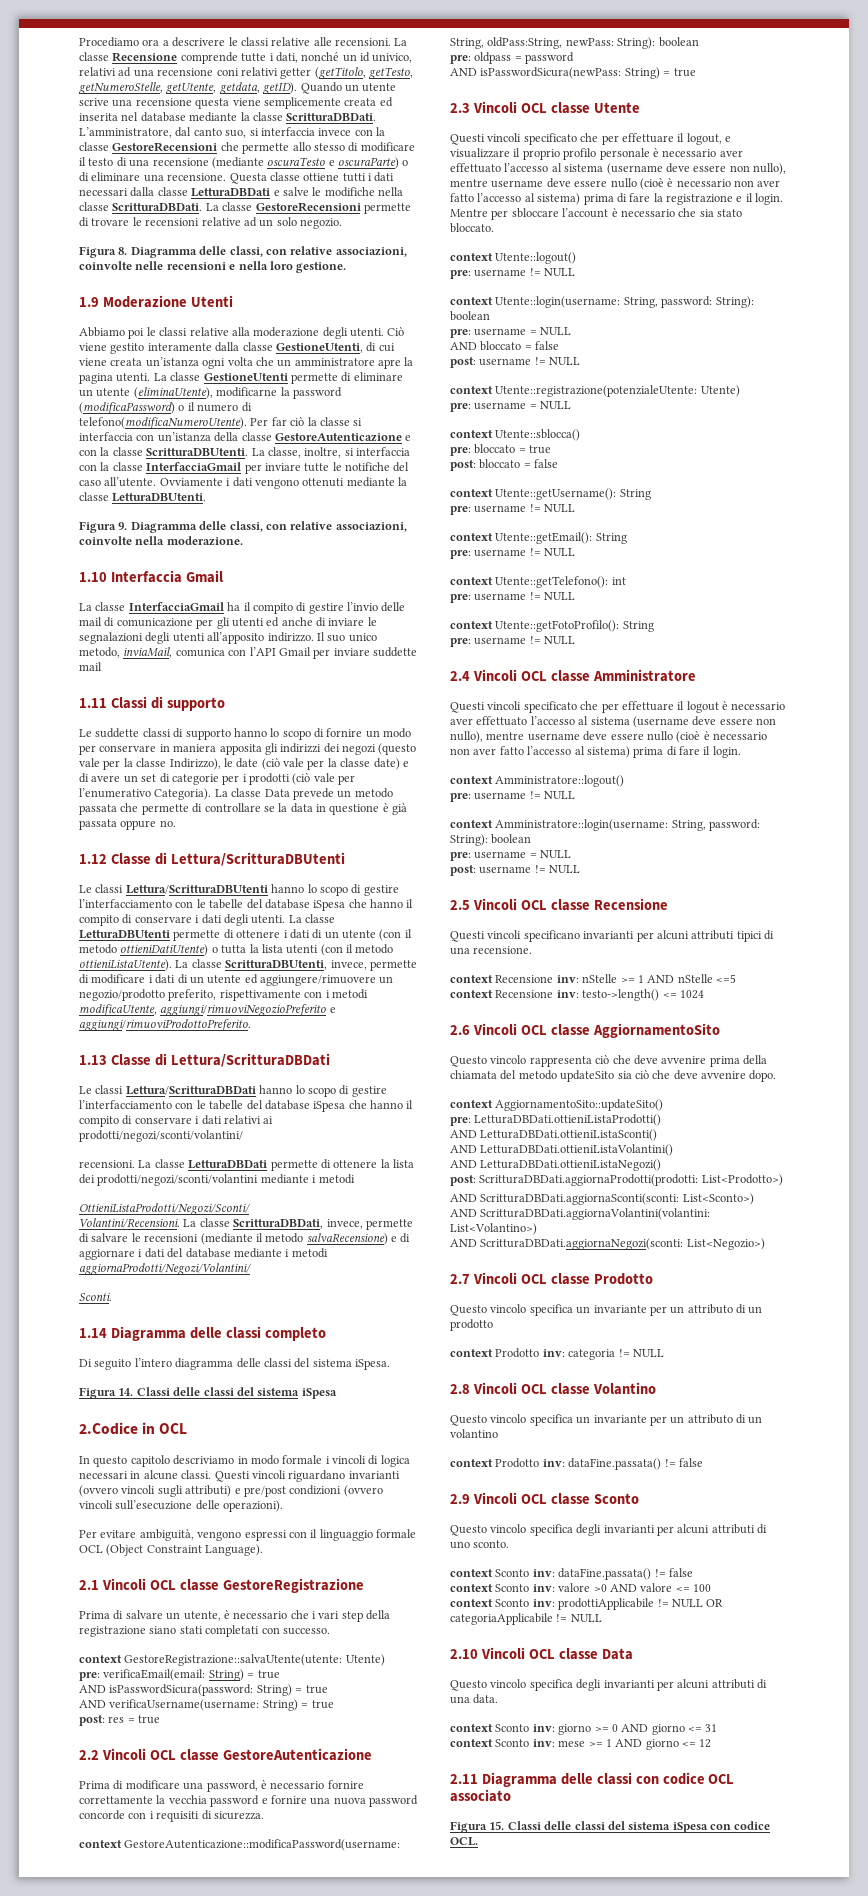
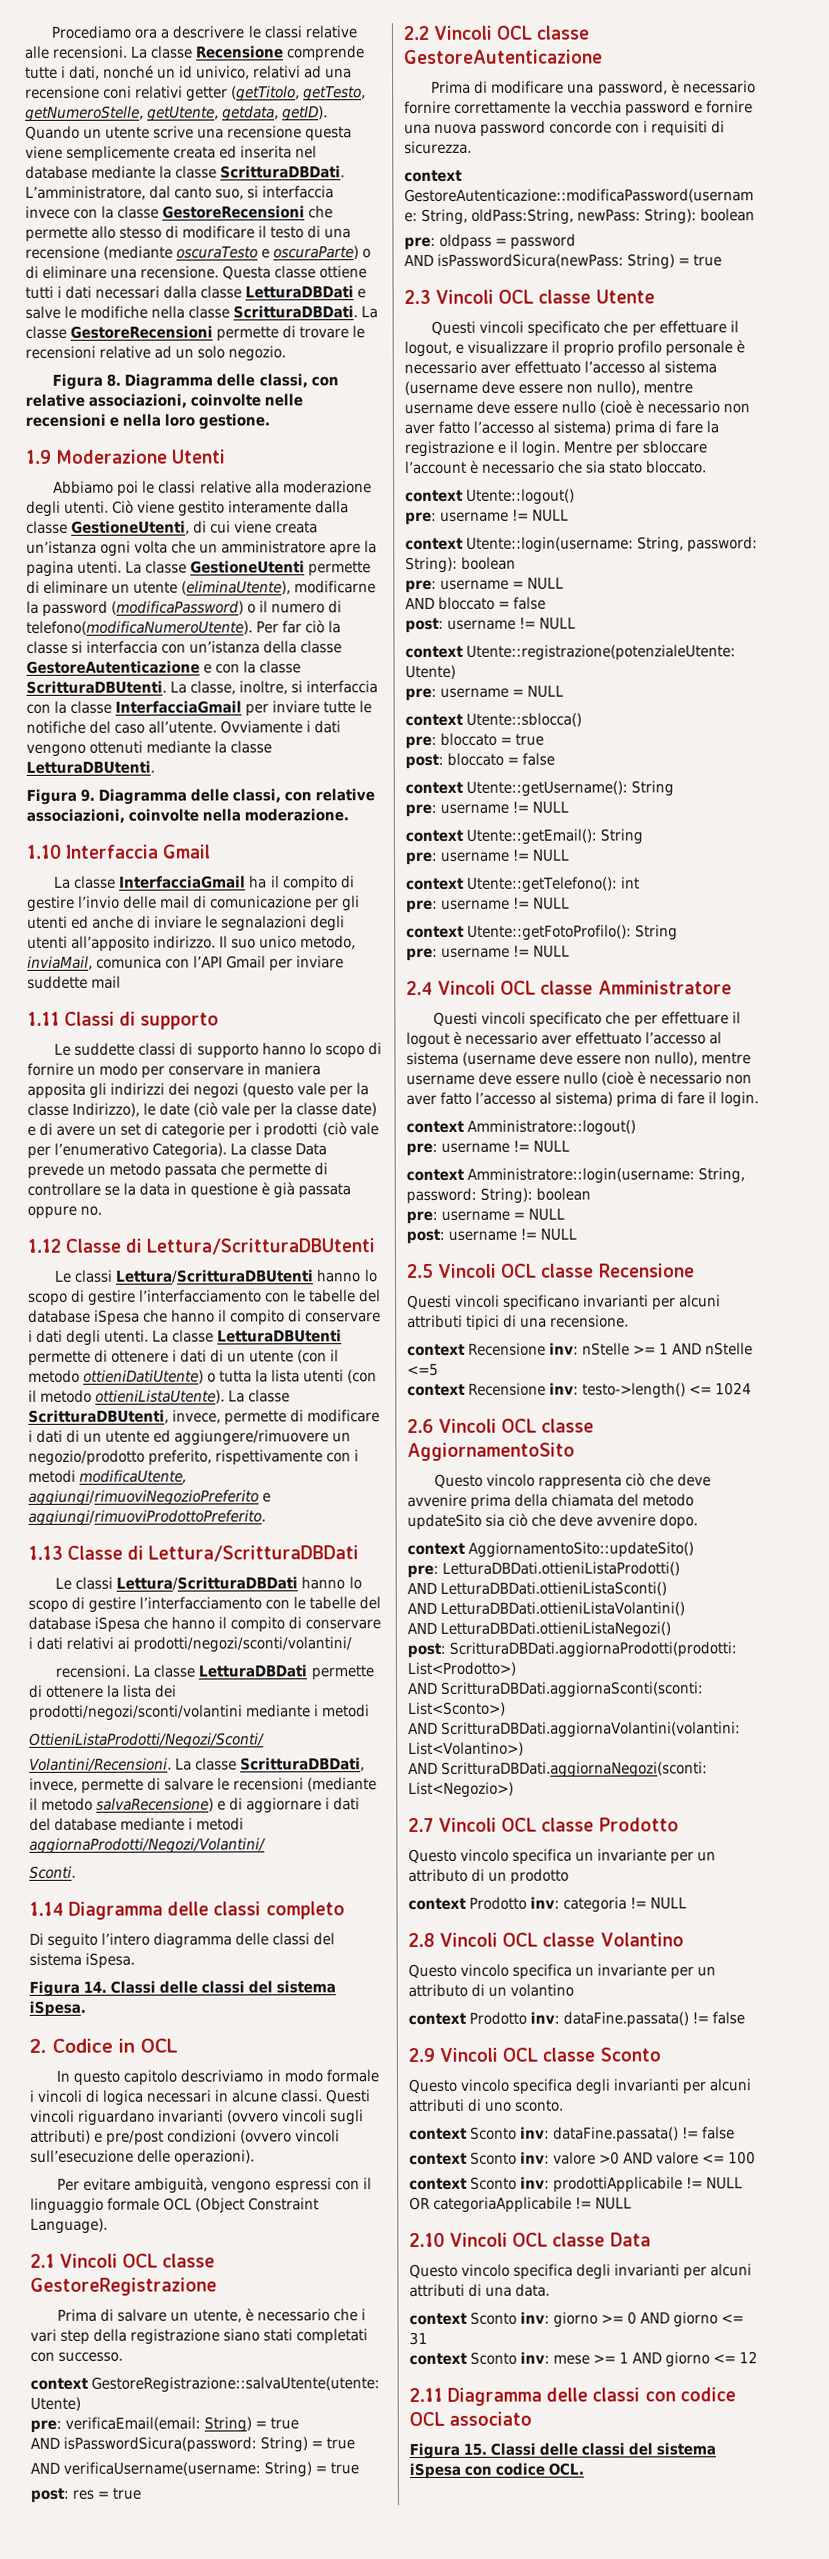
[301,1388,337,1399] [79,1422,138,1435] iSpesa // 2.Codice -> [29,2000,86,2017] [29,2038,113,2053] iSpesa. // 2. Codice

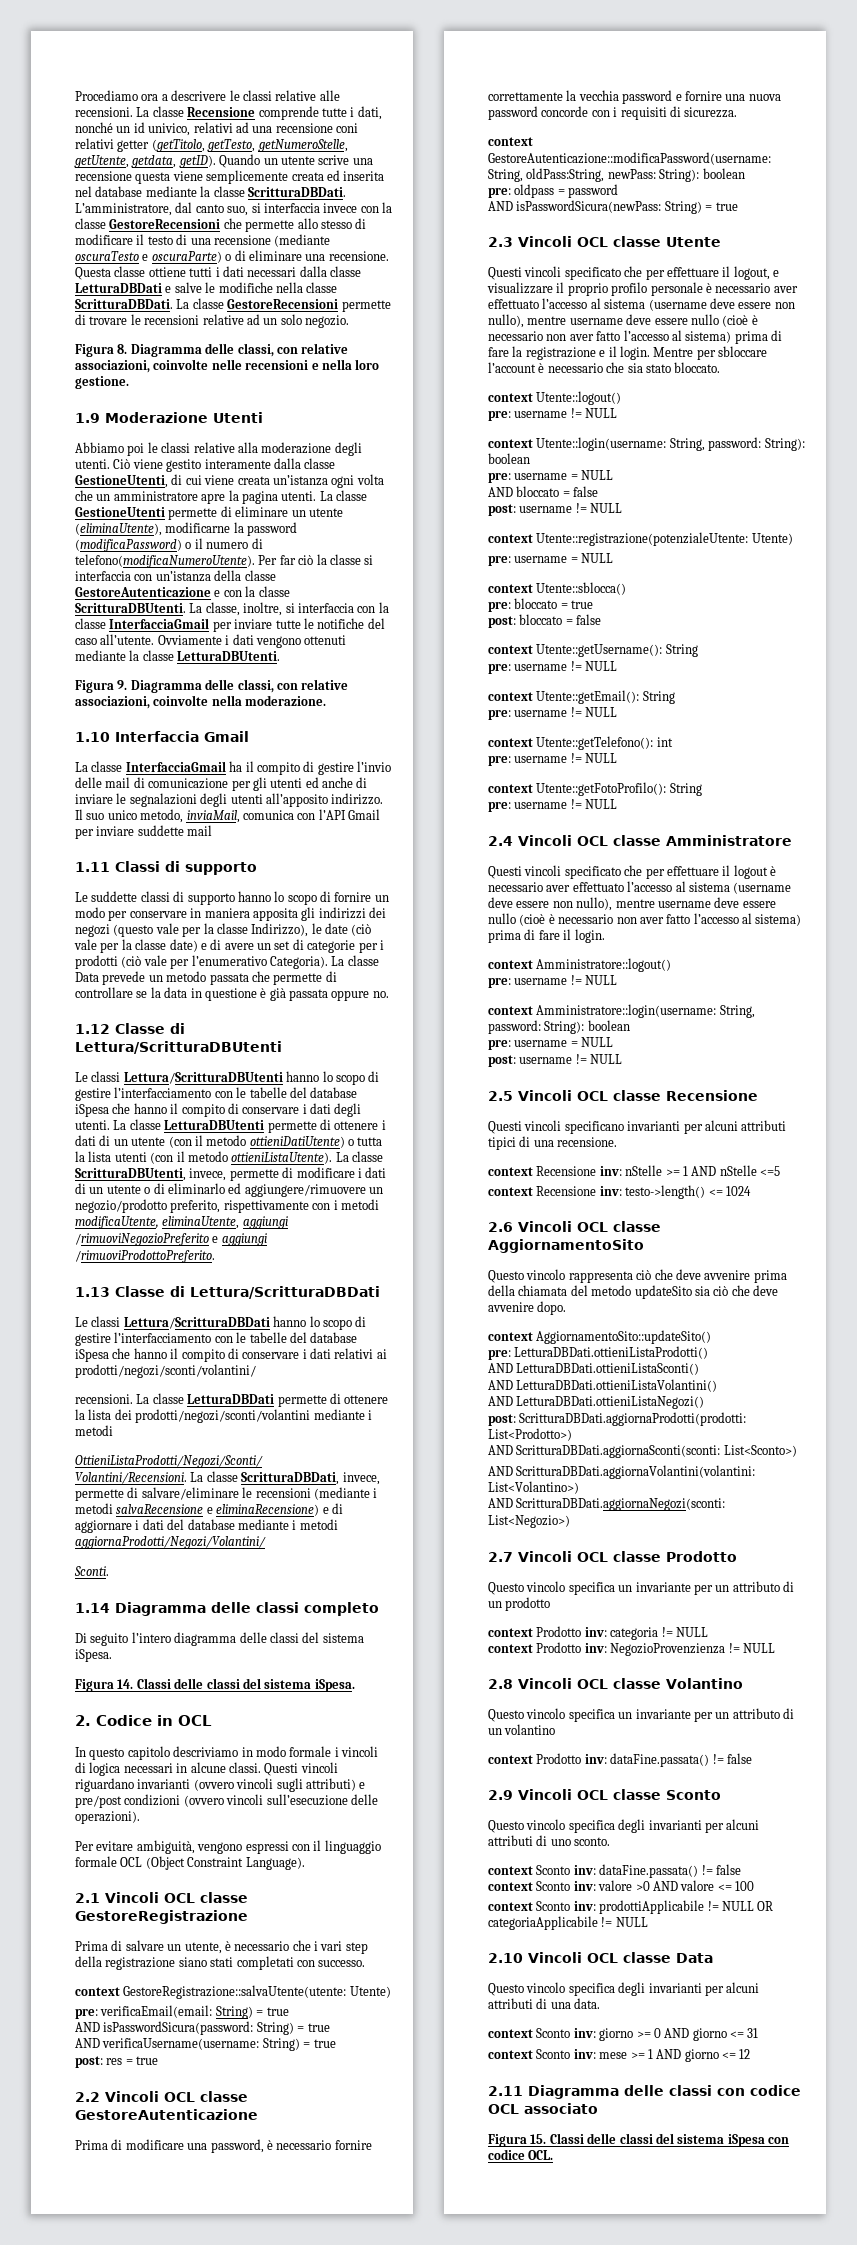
(151, 1436) none -> [144,1183,225,1194] o di eliminarlo
[28,1489,272,1506] [28,1509,266,1526] aggiungi/rimuoviNegozioPreferito e aggiungi/rimuoviProdottoPreferito. -> [162,1216,288,1229] [75,1233,267,1246] [75,1250,215,1263] eliminaUtente, aggiungi /rimuoviNegozioPreferito e aggiungi /rimuoviProdottoPreferito.
[164,1777,215,1791] salvare -> [141,1487,239,1500] salvare/eliminare
[29,1797,215,1812] il metodo salvaRecensione) -> [373,1488,378,1498] [75,1503,320,1516] i metodi salvaRecensione e eliminaRecensione)
(688, 1903) none -> [488,1642,775,1656] // context Prodotto inv: NegozioProvenzienza != NULL

